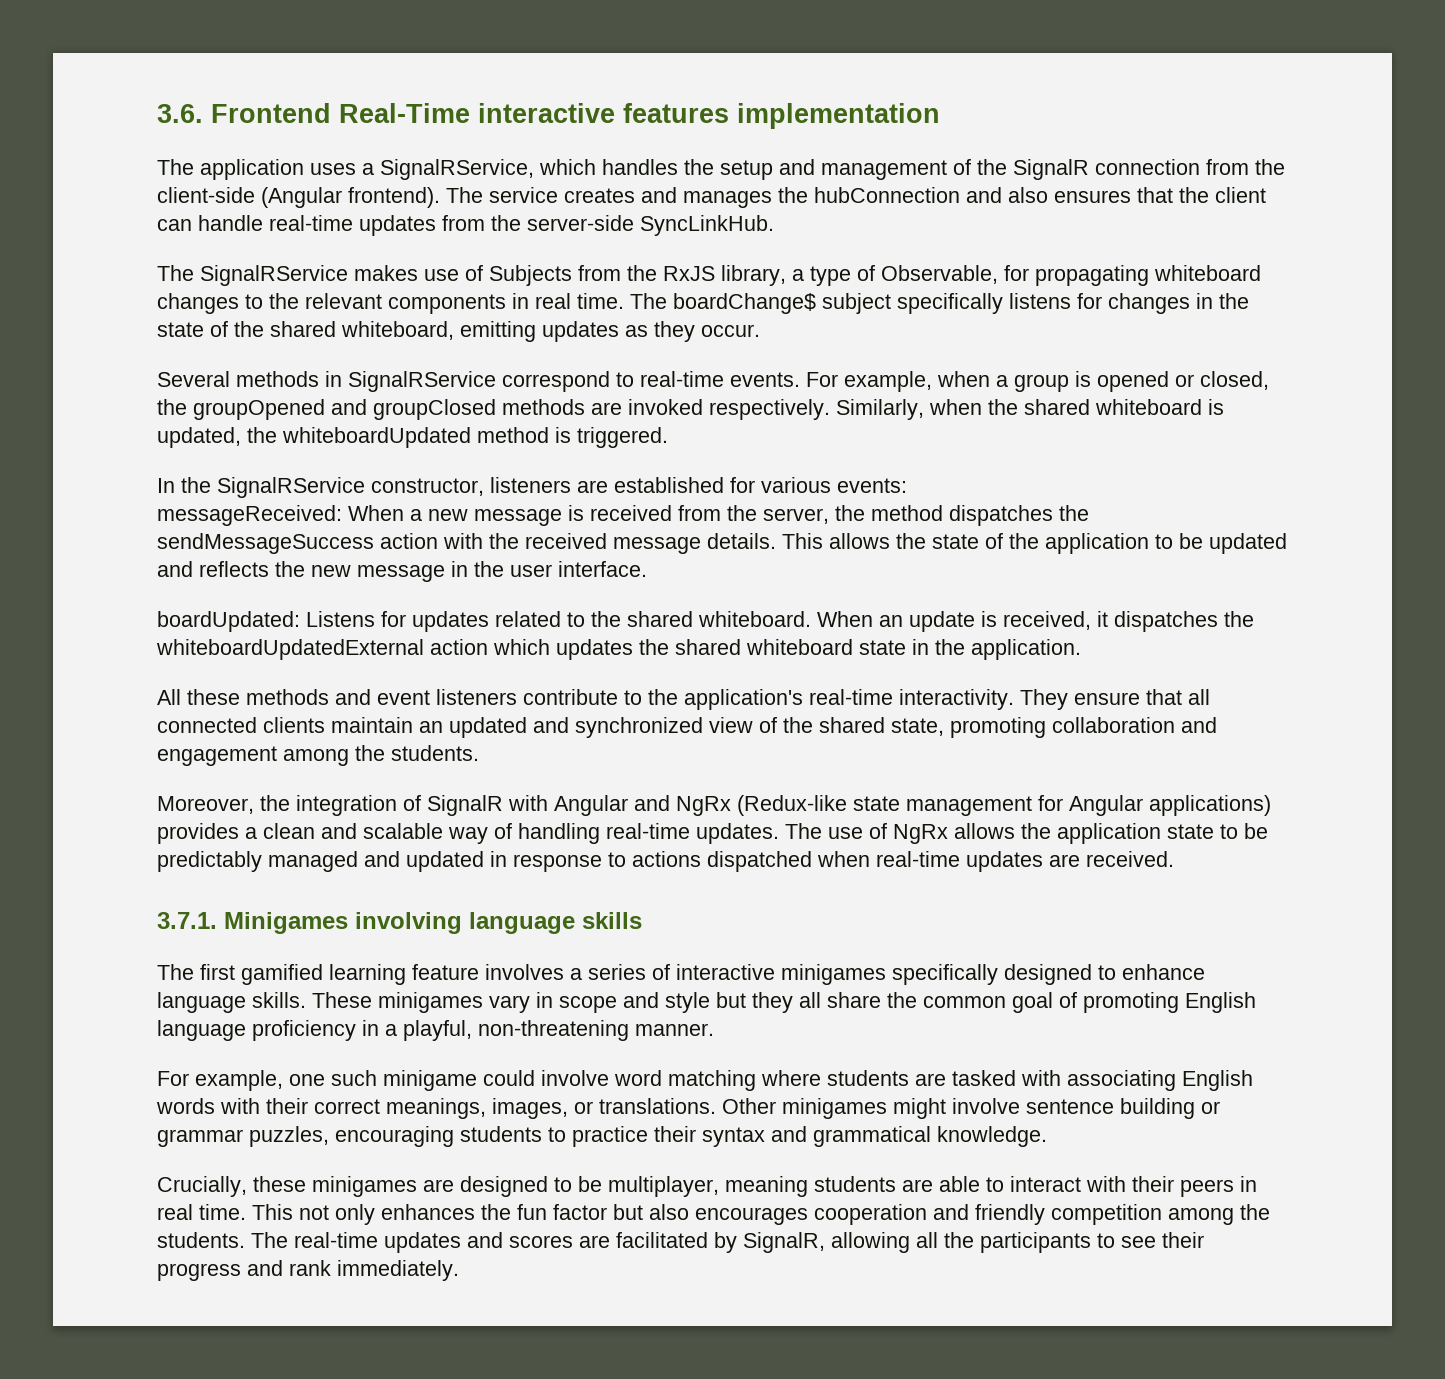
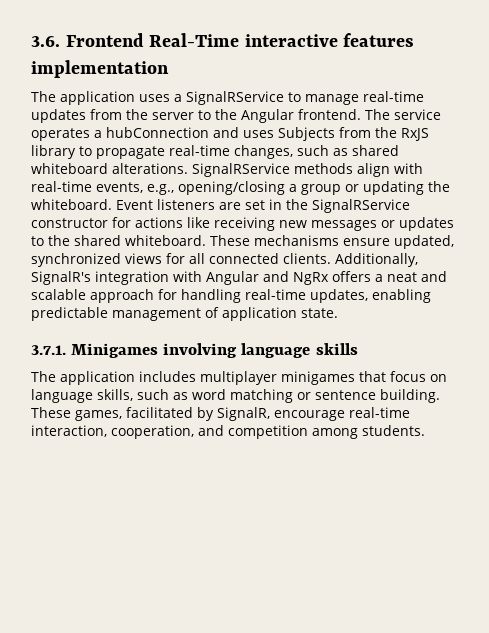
[380,159,1285,180] [157,187,1266,208] [157,215,774,236] [157,265,1261,286] [157,293,1249,314] [157,321,760,342] [157,371,1269,392] [157,399,1224,420] [157,427,668,448] [157,477,907,498] [157,505,1089,526] [157,533,1287,554] [157,561,647,582] [157,611,1254,632] [156,639,1081,660] [157,689,1210,710] [157,717,1217,738] [157,745,479,766] [157,795,1271,816] [157,823,1268,844] [157,851,1174,872] SignalRService, which handles the setup and management of the SignalR connection from the client-side (Angular frontend). The service creates and manages the hubConnection and also ensures that the client can handle real-time updates from the server-side SyncLinkHub. // The SignalRService makes use of Subjects from the RxJS library, a type of Observable, for propagating whiteboard changes to the relevant components in real time. The boardChange$ subject specifically listens for changes in the state of the shared whiteboard, emitting updates as they occur. // Several methods in SignalRService correspond to real-time events. For example, when a group is opened or closed, the groupOpened and groupClosed methods are invoked respectively. Similarly, when the shared whiteboard is updated, the whiteboardUpdated method is triggered. // In the SignalRService constructor, listeners are established for various events: // messageReceived: When a new message is received from the server, the method dispatches the sendMessageSuccess action with the received message details. This allows the state of the application to be updated and reflects the new message in the user interface. // boardUpdated: Listens for updates related to the shared whiteboard. When an update is received, it dispatches the whiteboardUpdatedExternal action which updates the shared whiteboard state in the application. // All these methods and event listeners contribute to the application's real-time interactivity. They ensure that all connected clients maintain an updated and synchronized view of the shared state, promoting collaboration and engagement among the students. // Moreover, the integration of SignalR with Angular and NgRx (Redux-like state management for Angular applications) provides a clean and scalable way of handling real-time updates. The use of NgRx allows the application state to be predictably managed and updated in response to actions dispatched when real-time updates are received. -> [186,91,424,105] [31,109,441,123] [31,127,429,141] [31,145,399,159] [31,163,423,177] [31,181,450,195] [31,199,410,213] [31,217,454,231] [31,235,454,249] [31,253,418,267] [31,271,447,285] [31,289,431,303] [31,307,338,321] SignalRService to manage real-time updates from the server to the Angular frontend. The service operates a hubConnection and uses Subjects from the RxJS library to propagate real-time changes, such as shared whiteboard alterations. SignalRService methods align with real-time events, e.g., opening/closing a group or updating the whiteboard. Event listeners are set in the SignalRService constructor for actions like receiving new messages or updates to the shared whiteboard. These mechanisms ensure updated, synchronized views for all connected clients. Additionally, SignalR's integration with Angular and NgRx offers a neat and scalable approach for handling real-time updates, enabling predictable management of application state.
[200,964,1205,985] [157,992,1256,1013] [157,1020,714,1041] [157,1070,1253,1091] [156,1098,1220,1119] [157,1126,1047,1147] [157,1176,1257,1197] [157,1204,1270,1225] [157,1232,1204,1253] [157,1260,459,1281] first gamified learning feature involves a series of interactive minigames specifically designed to enhance language skills. These minigames vary in scope and style but they all share the common goal of promoting English language proficiency in a playful, non-threatening manner. // For example, one such minigame could involve word matching where students are tasked with associating English words with their correct meanings, images, or translations. Other minigames might involve sentence building or grammar puzzles, encouraging students to practice their syntax and grammatical knowledge. // Crucially, these minigames are designed to be multiplayer, meaning students are able to interact with their peers in real time. This not only enhances the fun factor but also encourages cooperation and friendly competition among the students. The real-time updates and scores are facilitated by SignalR, allowing all the participants to see their progress and rank immediately. -> [60,371,447,385] [31,389,440,403] [31,407,410,421] [31,425,425,439] application includes multiplayer minigames that focus on language skills, such as word matching or sentence building. These games, facilitated by SignalR, encourage real-time interaction, cooperation, and competition among students.

